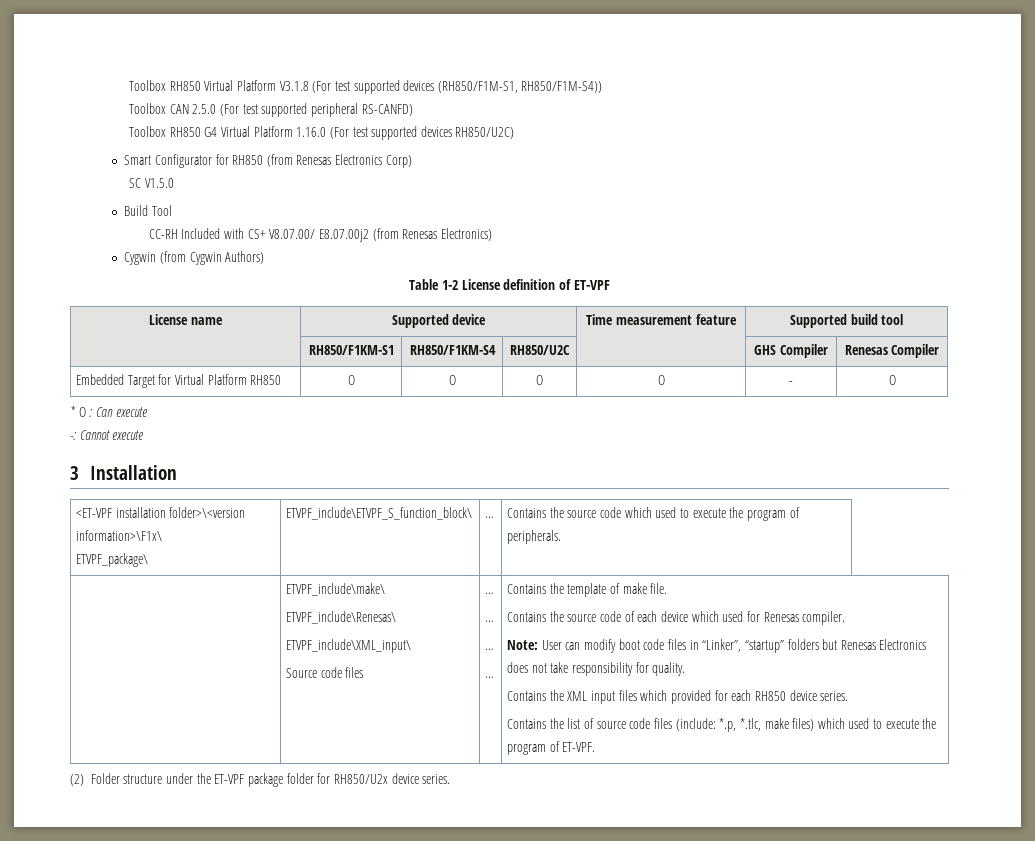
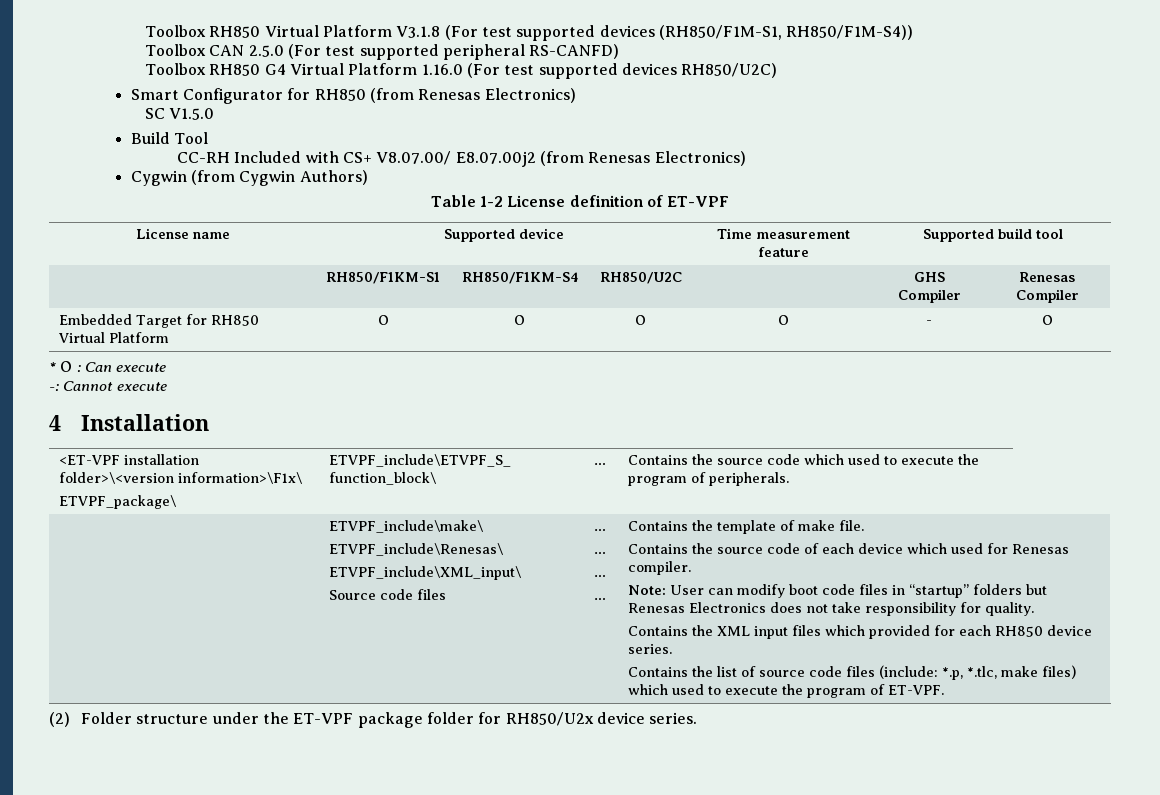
[335,154,412,168] Electronics Corp) -> [484,88,576,103] Electronics)
[174,374,282,385] Virtual Platform RH850 -> [211,315,260,326] [58,332,170,343] RH850 Virtual Platform
[70,466,79,480] 3 -> [49,415,61,431] 4
[702,639,742,652] “Linker”, -> (906, 590) none

